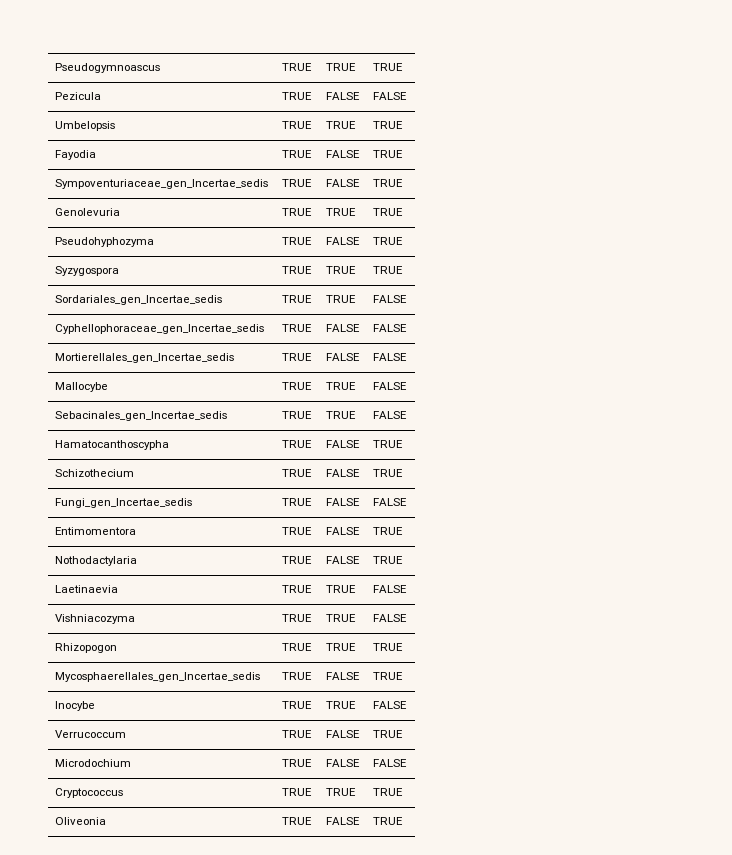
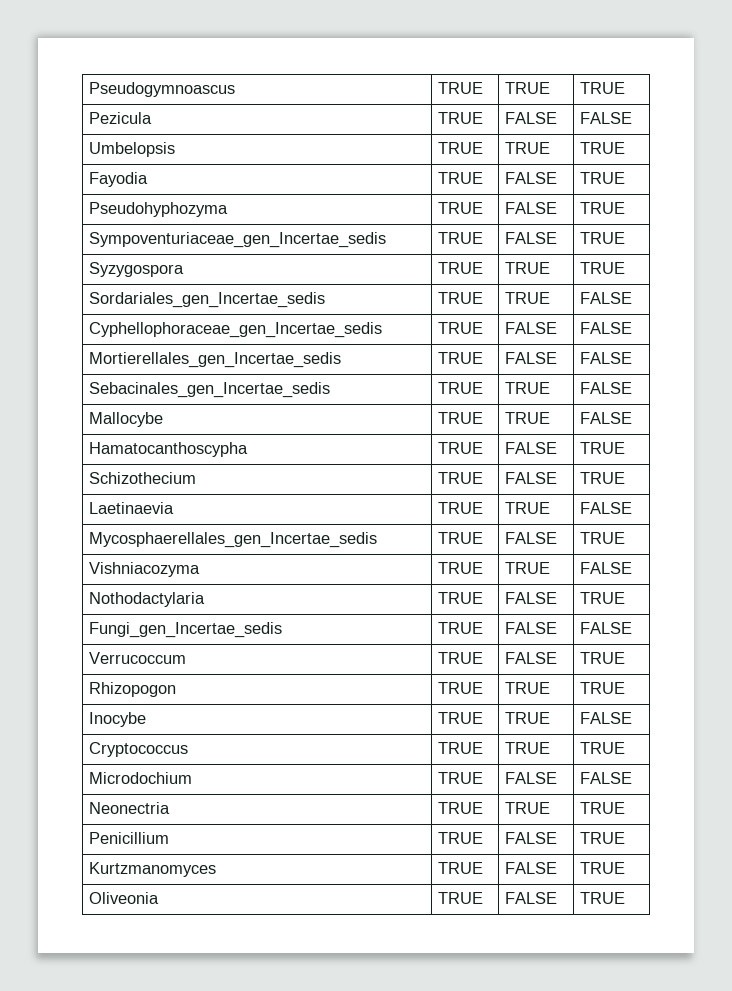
[54,179,268,189] [281,179,312,187] [325,179,360,187] [372,179,403,187] [54,208,120,216] [281,208,312,216] [325,208,356,216] [372,208,403,216] [54,237,154,247] Sympoventuriaceae_gen_Incertae_sedis | TRUE | FALSE | TRUE // Genolevuria | TRUE | TRUE | TRUE // Pseudohyphozyma -> [89,202,229,217] [438,202,484,214] [505,202,558,214] [580,202,626,214] [89,232,387,248] Pseudohyphozyma | TRUE | FALSE | TRUE // Sympoventuriaceae_gen_Incertae_sedis
[54,382,108,392] [281,382,312,390] [325,382,356,390] [372,382,407,390] [54,411,227,421] Mallocybe | TRUE | TRUE | FALSE // Sebacinales_gen_Incertae_sedis -> [89,382,331,398] [438,382,484,394] [505,382,551,394] [580,382,633,394] [89,412,164,427] Sebacinales_gen_Incertae_sedis | TRUE | TRUE | FALSE // Mallocybe
[54,498,192,508] [281,498,312,506] [325,498,360,506] [372,498,407,506] [54,527,136,535] [281,527,312,535] [325,527,360,535] [372,527,403,535] Fungi_gen_Incertae_sedis | TRUE | FALSE | FALSE // Entimomentora | TRUE | FALSE | TRUE -> [89,502,175,514] [438,502,484,514] [505,502,551,514] [580,502,633,514] [89,532,378,548] [438,532,484,544] [505,532,558,544] [580,532,626,544] [89,562,201,577] [438,562,484,574] [505,562,551,574] [580,562,633,574] Laetinaevia | TRUE | TRUE | FALSE // Mycosphaerellales_gen_Incertae_sedis | TRUE | FALSE | TRUE // Vishniacozyma | TRUE | TRUE | FALSE
[54,585,118,593] [281,585,312,593] [325,585,356,593] [372,585,407,593] [54,614,135,624] [281,614,312,622] [325,614,356,622] [372,614,407,622] Laetinaevia | TRUE | TRUE | FALSE // Vishniacozyma | TRUE | TRUE | FALSE -> [89,622,283,638] [438,622,484,634] [505,622,558,634] [580,622,633,634] [89,652,187,664] [438,652,484,664] [505,652,558,664] [580,652,626,664] Fungi_gen_Incertae_sedis | TRUE | FALSE | FALSE // Verrucoccum | TRUE | FALSE | TRUE
[54,672,260,682] [281,672,312,680] [325,672,360,680] [372,672,403,680] // Mycosphaerellales_gen_Incertae_sedis | TRUE | FALSE | TRUE -> (626, 688) none
[54,730,126,738] [281,730,312,738] [325,730,360,738] Verrucoccum | TRUE | FALSE -> [89,742,189,757] [438,742,484,754] [505,742,551,754] Cryptococcus | TRUE | TRUE
[54,788,123,798] [281,788,312,796] [325,788,356,796] [372,788,403,796] Cryptococcus | TRUE | TRUE | TRUE -> [89,802,171,814] [438,802,484,814] [505,802,551,814] [580,802,626,814] [89,832,170,844] [438,832,484,844] [505,832,558,844] [580,832,626,844] [89,862,217,877] [438,862,484,874] [505,862,558,874] [580,862,626,874] Neonectria | TRUE | TRUE | TRUE // Penicillium | TRUE | FALSE | TRUE // Kurtzmanomyces | TRUE | FALSE | TRUE

